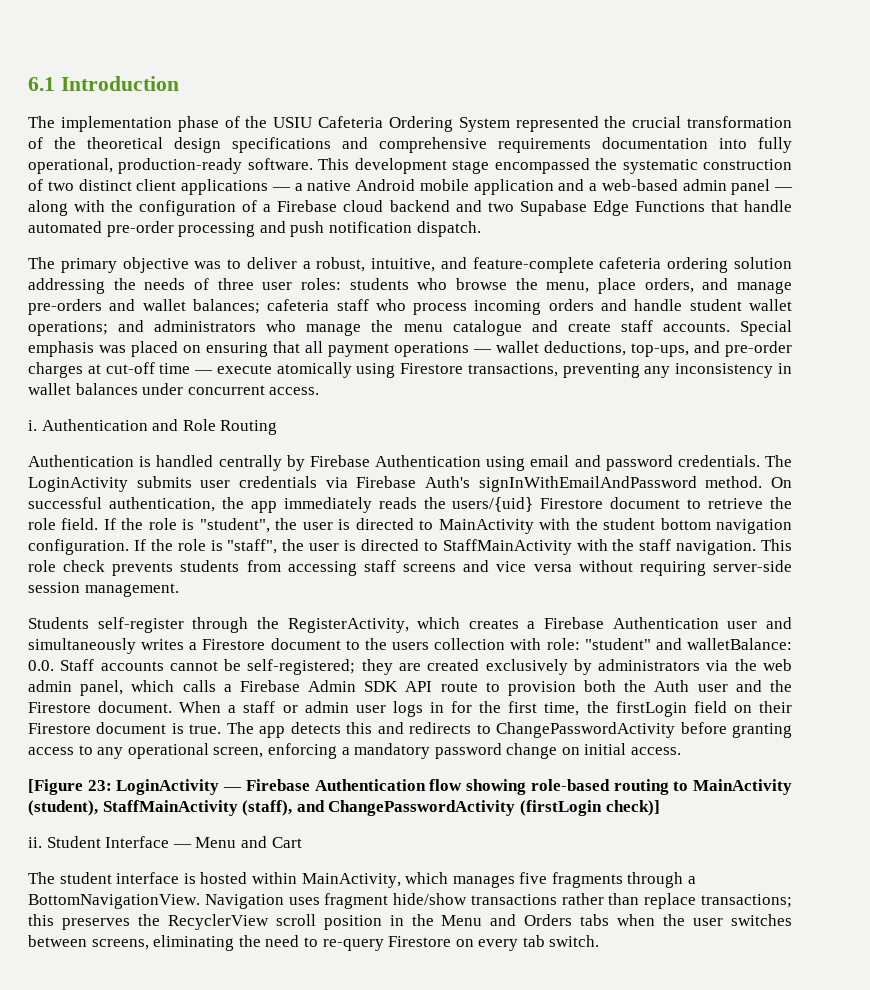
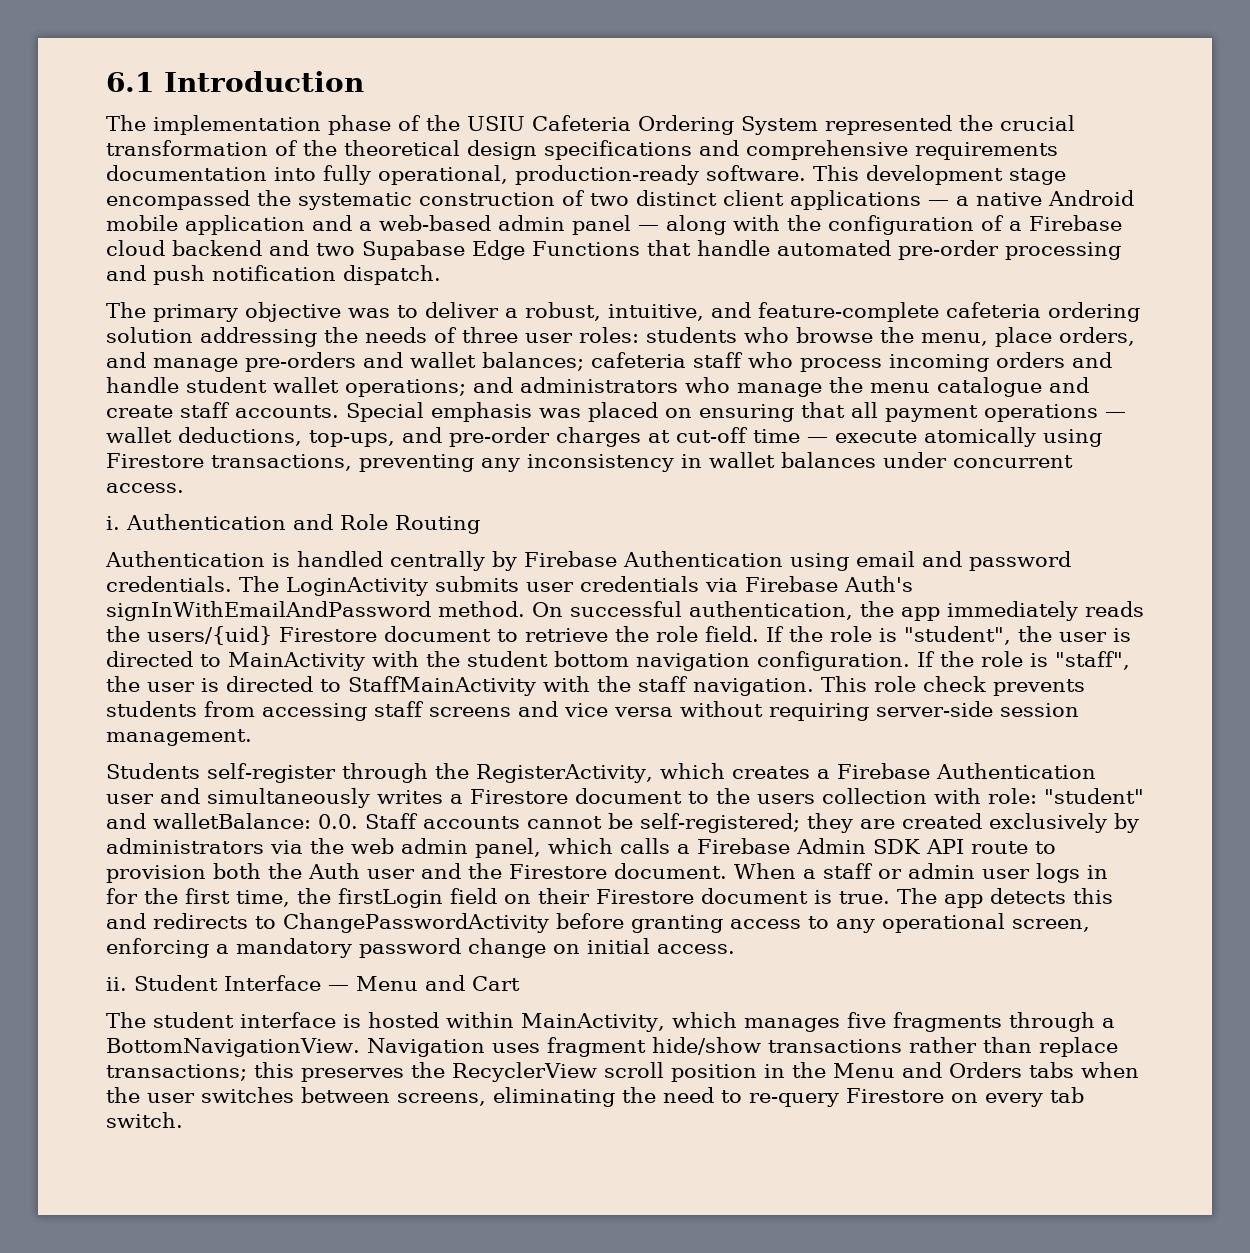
[28,779,793,795] [28,800,660,816] // [Figure 23: LoginActivity — Firebase Authentication flow showing role-based routing to MainActivity (student), StaffMainActivity (staff), and ChangePasswordActivity (firstLogin check)] -> (735, 949) none

